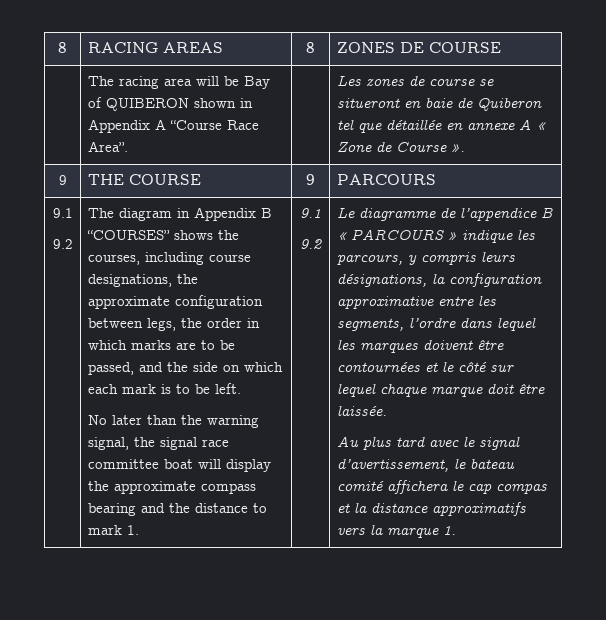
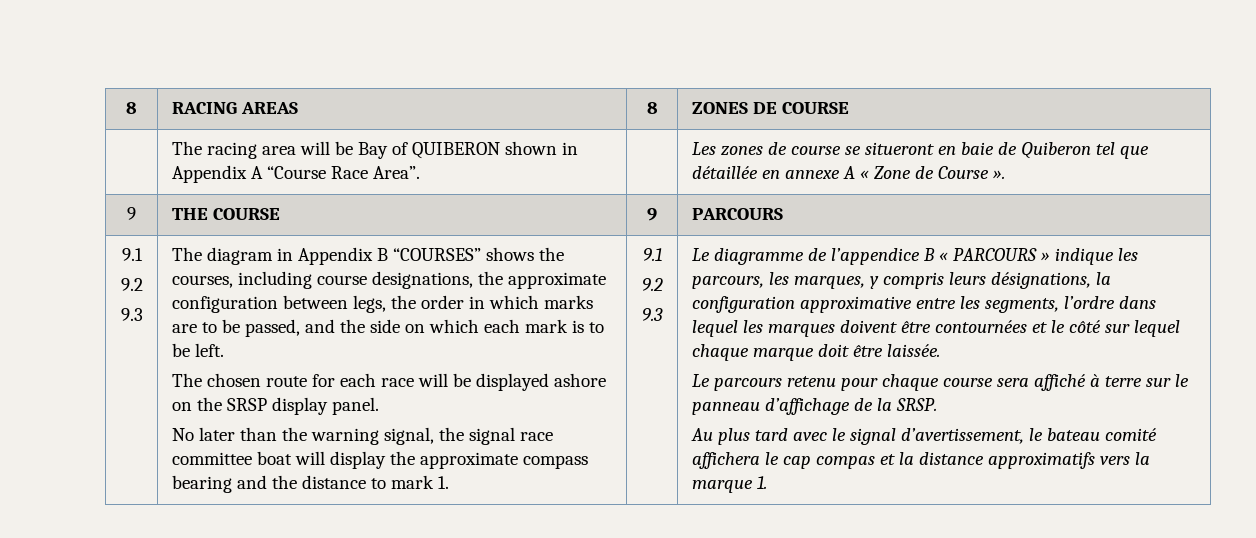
(73, 244) none -> [120,308,143,321] // 9.3
(241, 388) none -> [171,373,606,391] [171,397,379,415] // The chosen route for each race will be displayed ashore on the SRSP display panel.
(322, 244) none -> [642,308,663,321] // 9.3
(403, 260) none -> [768,272,865,289] les marques,
(387, 410) none -> [691,374,1189,391] [691,398,937,415] // Le parcours retenu pour chaque course sera affiché à terre sur le panneau d’affichage de la SRSP.

